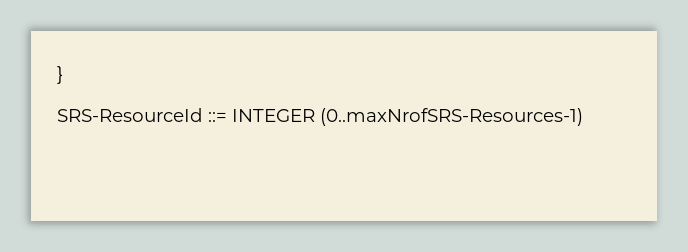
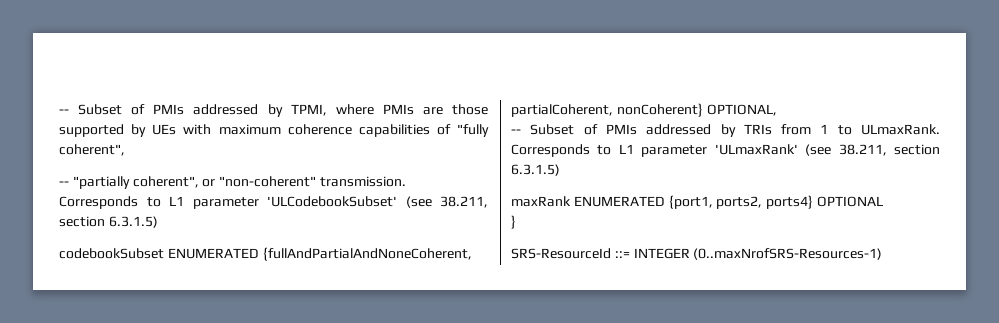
(57, 75) none -> [59,104,489,117] [59,124,489,137] [59,144,125,156] [59,176,406,189] [59,196,488,209] [59,216,158,228] [59,247,472,261] [511,103,777,117] [511,124,940,137] [511,144,940,157] [511,164,560,176] [511,195,883,209] -- Subset of PMIs addressed by TPMI, where PMIs are those supported by UEs with maximum coherence capabilities of "fully coherent", // -- "partially coherent", or "non-coherent" transmission. Corresponds to L1 parameter 'ULCodebookSubset' (see 38.211, section 6.3.1.5) // codebookSubset ENUMERATED {fullAndPartialAndNoneCoherent, partialCoherent, nonCoherent} OPTIONAL, // -- Subset of PMIs addressed by TRIs from 1 to ULmaxRank. Corresponds to L1 parameter 'ULmaxRank' (see 38.211, section 6.3.1.5) // maxRank ENUMERATED {port1, ports2, ports4} OPTIONAL //

